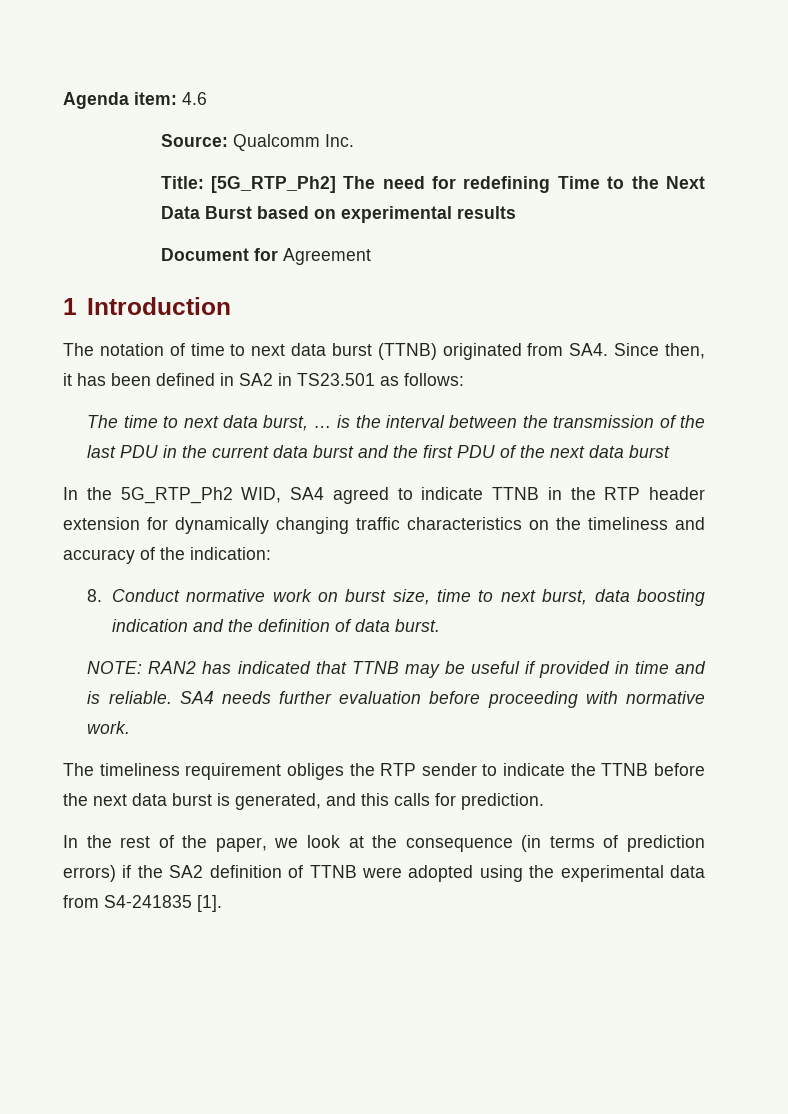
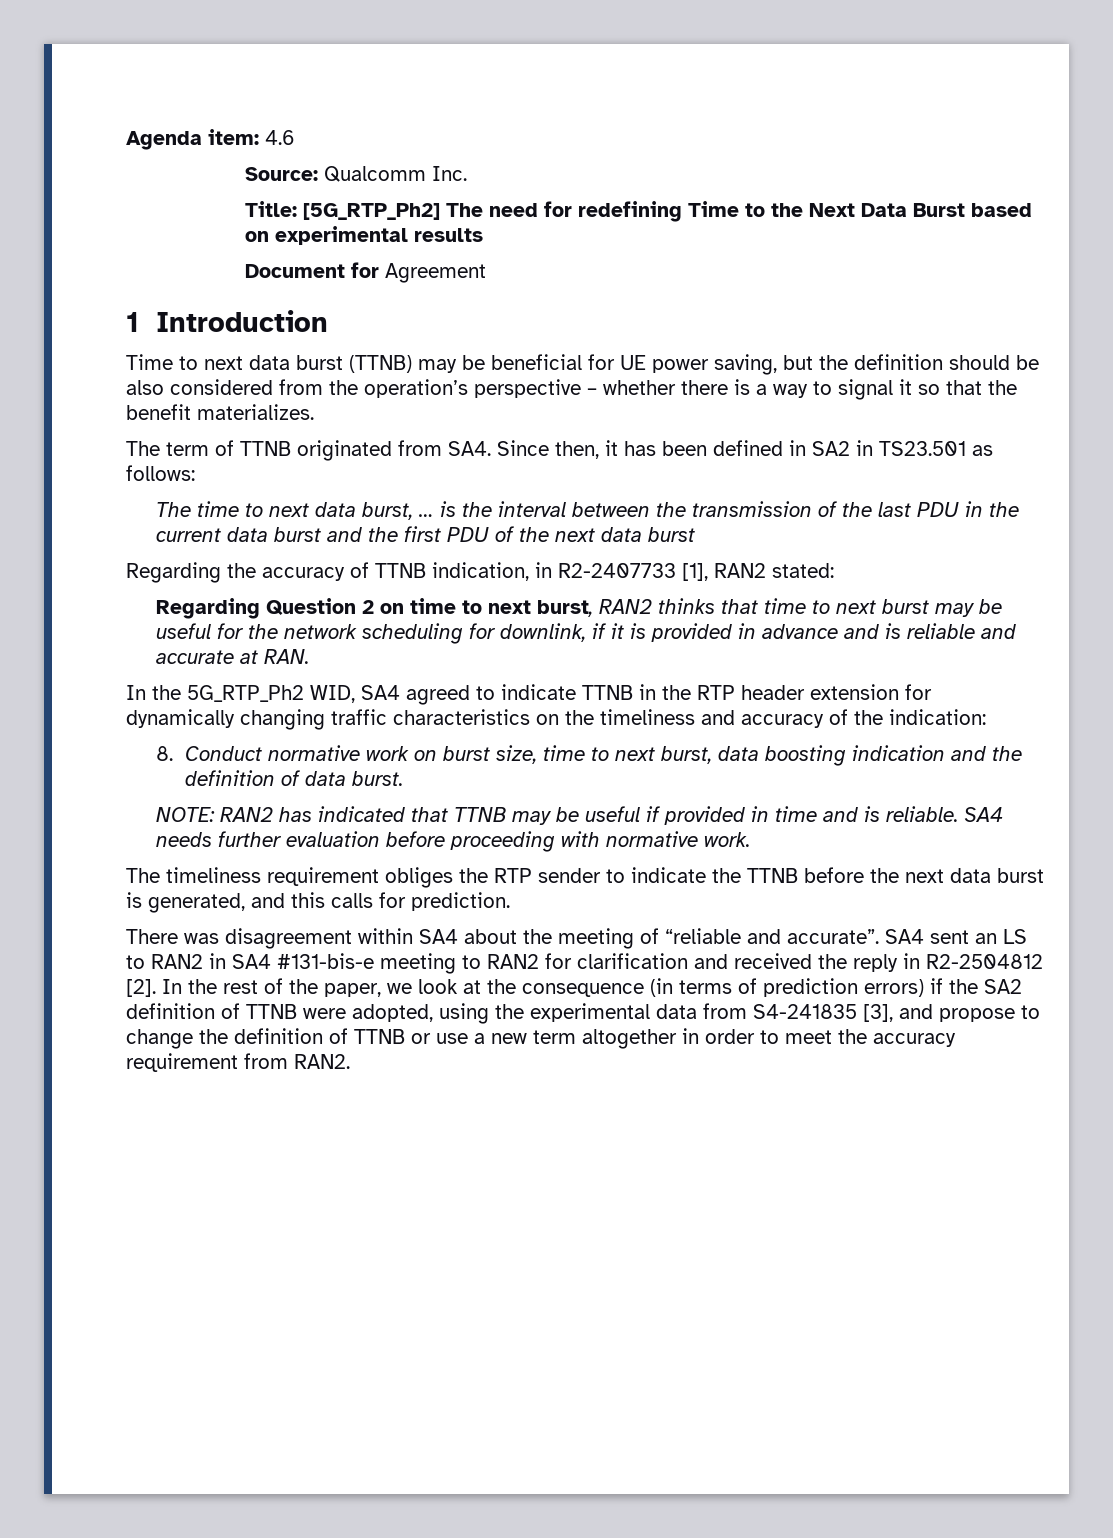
[63,343,225,356] The notation of time -> [126,354,173,370] Time
(437, 351) none -> [418,354,1039,375] [126,379,1017,400] [126,404,314,420] [126,440,291,456] may be beneficial for UE power saving, but the definition should be also considered from the operation’s perspective – whether there is a way to signal it so that the benefit materializes. // The term of TTNB
(671, 451) none -> [126,562,834,583] [155,598,1002,619] [155,623,1016,644] [155,649,309,664] // Regarding the accuracy of TTNB indication, in R2-2407733 [1], RAN2 stated: // Regarding Question 2 on time to next burst, RAN2 thinks that time to next burst may be useful for the network scheduling for downlink, if it is provided in advance and is reliable and accurate at RAN.
(544, 801) none -> [126,928,1027,949] [126,953,1043,974] [126,979,156,997] There was disagreement within SA4 about the meeting of “reliable and accurate”. SA4 sent an LS to RAN2 in SA4 #131-bis-e meeting to RAN2 for clarification and received the reply in R2-2504812 [2].
[408,865,474,882] adopted -> [352,1004,433,1022] adopted,
[197,895,222,912] [1]. -> [863,1004,1040,1022] [126,1028,956,1049] [126,1053,350,1072] [3], and propose to change the definition of TTNB or use a new term altogether in order to meet the accuracy requirement from RAN2.

